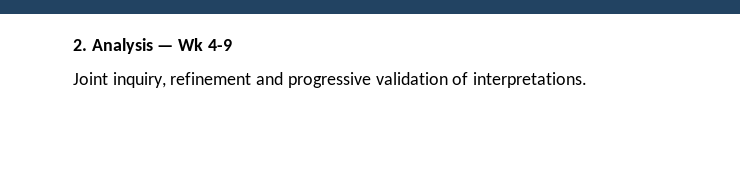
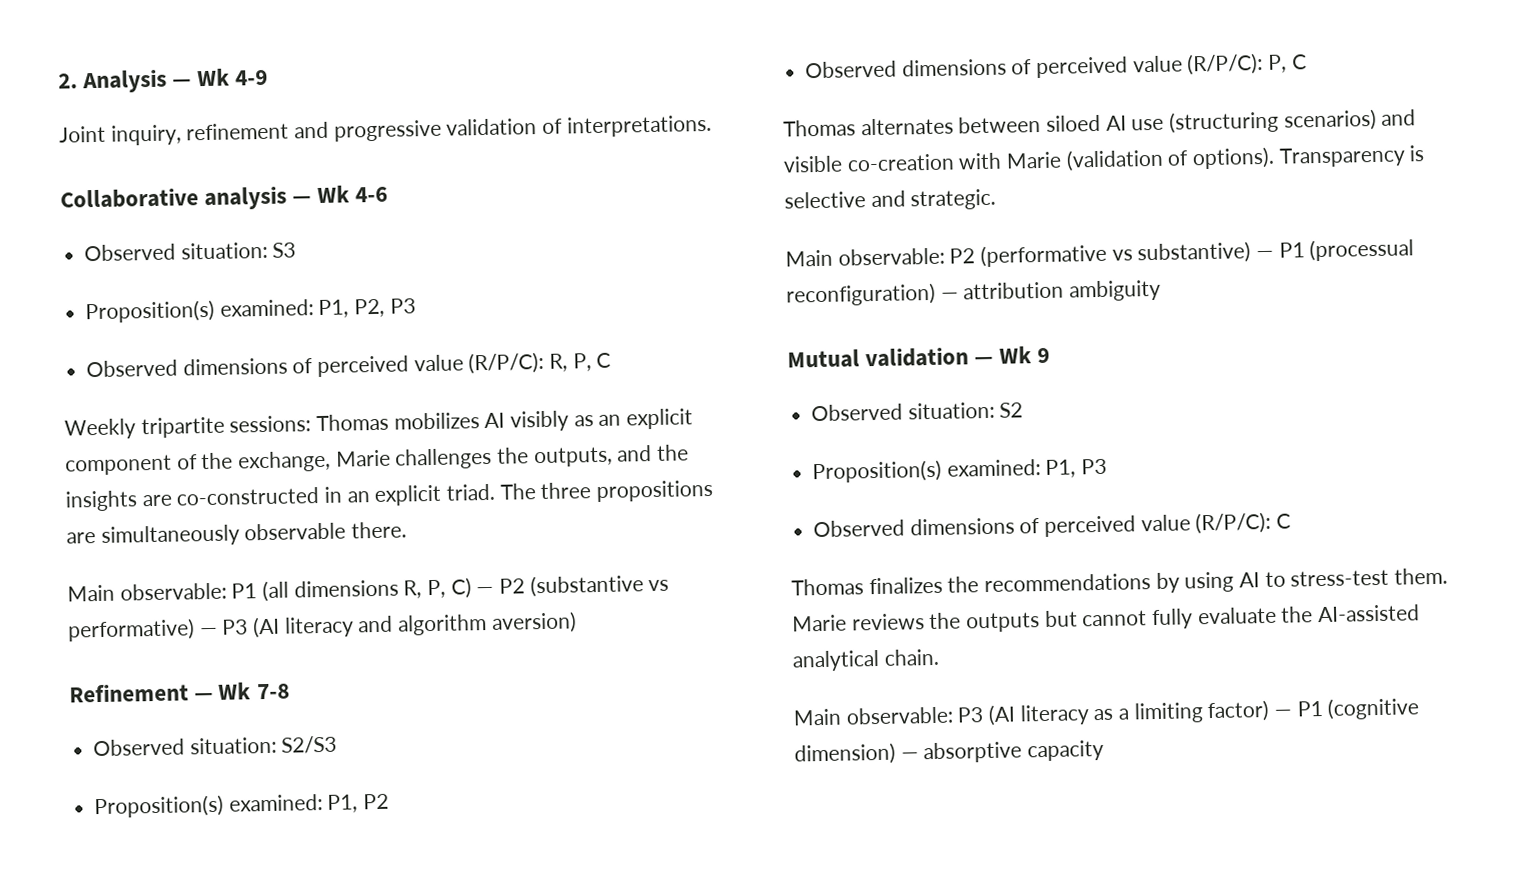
(588, 80) none -> [60,185,388,211] [84,241,297,262] [85,298,416,324] [86,351,612,378] [64,408,694,440] [65,444,690,476] [65,479,714,512] [66,521,408,547] [67,574,670,603] [68,611,577,642] [69,682,290,703] [93,735,338,757] [94,793,390,819] [805,52,1307,79] [783,108,1417,137] [783,145,1425,173] [784,188,997,211] [785,238,1415,268] [786,279,1162,307] [787,346,1050,369] [811,401,1024,422] [812,458,1108,484] [813,511,1292,538] [791,567,1449,596] [792,604,1421,633] [792,648,939,672] [793,697,1421,727] [794,739,1105,766] // Collaborative analysis — Wk 4-6 // Observed situation: S3 // Proposition(s) examined: P1, P2, P3 // Observed dimensions of perceived value (R/P/C): R, P, C // Weekly tripartite sessions: Thomas mobilizes AI visibly as an explicit component of the exchange, Marie challenges the outputs, and the insights are co-constructed in an explicit triad. The three propositions are simultaneously observable there. // Main observable: P1 (all dimensions R, P, C) — P2 (substantive vs performative) — P3 (AI literacy and algorithm aversion) // Refinement — Wk 7-8 // Observed situation: S2/S3 // Proposition(s) examined: P1, P2 // Observed dimensions of perceived value (R/P/C): P, C // Thomas alternates between siloed AI use (structuring scenarios) and visible co-creation with Marie (validation of options). Transparency is selective and strategic. // Main observable: P2 (performative vs substantive) — P1 (processual reconfiguration) — attribution ambiguity // Mutual validation — Wk 9 // Observed situation: S2 // Proposition(s) examined: P1, P3 // Observed dimensions of perceived value (R/P/C): C // Thomas finalizes the recommendations by using AI to stress-test them. Marie reviews the outputs but cannot fully evaluate the AI-assisted analytical chain. // Main observable: P3 (AI literacy as a limiting factor) — P1 (cognitive dimension) — absorptive capacity

